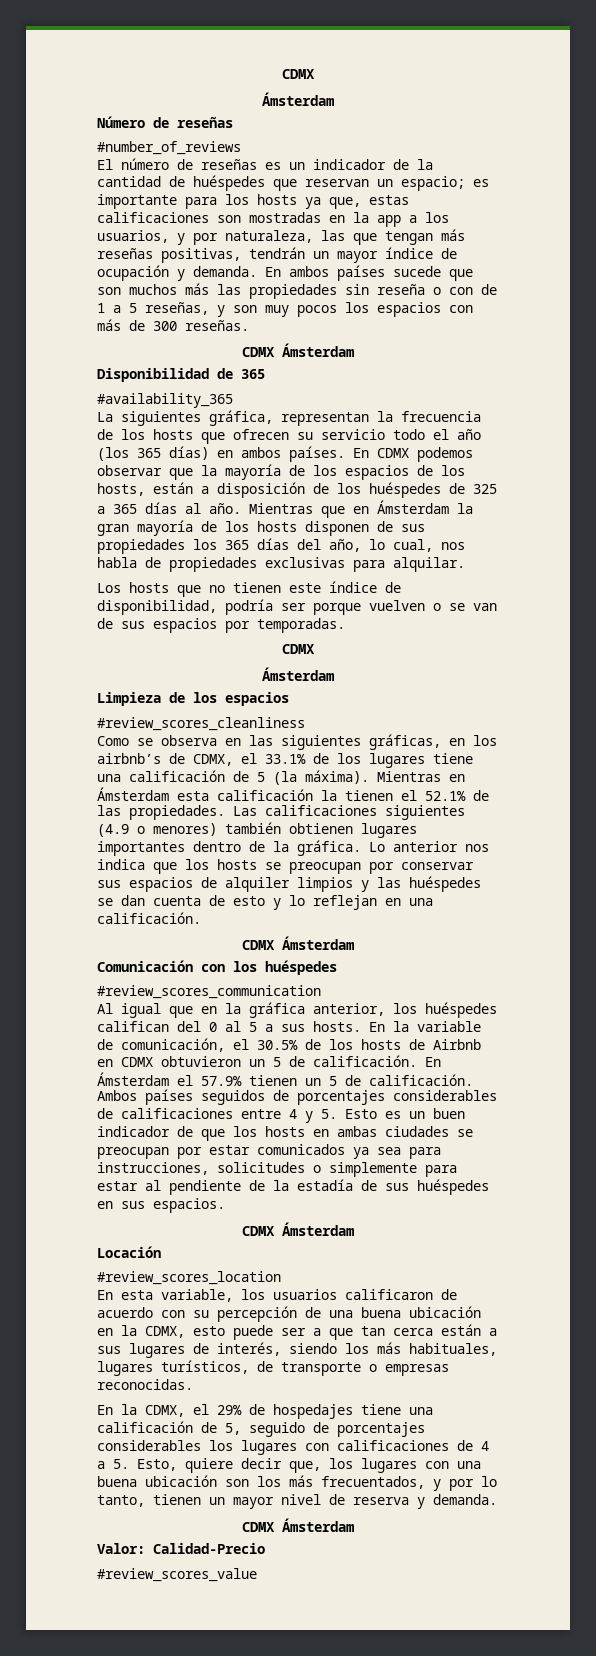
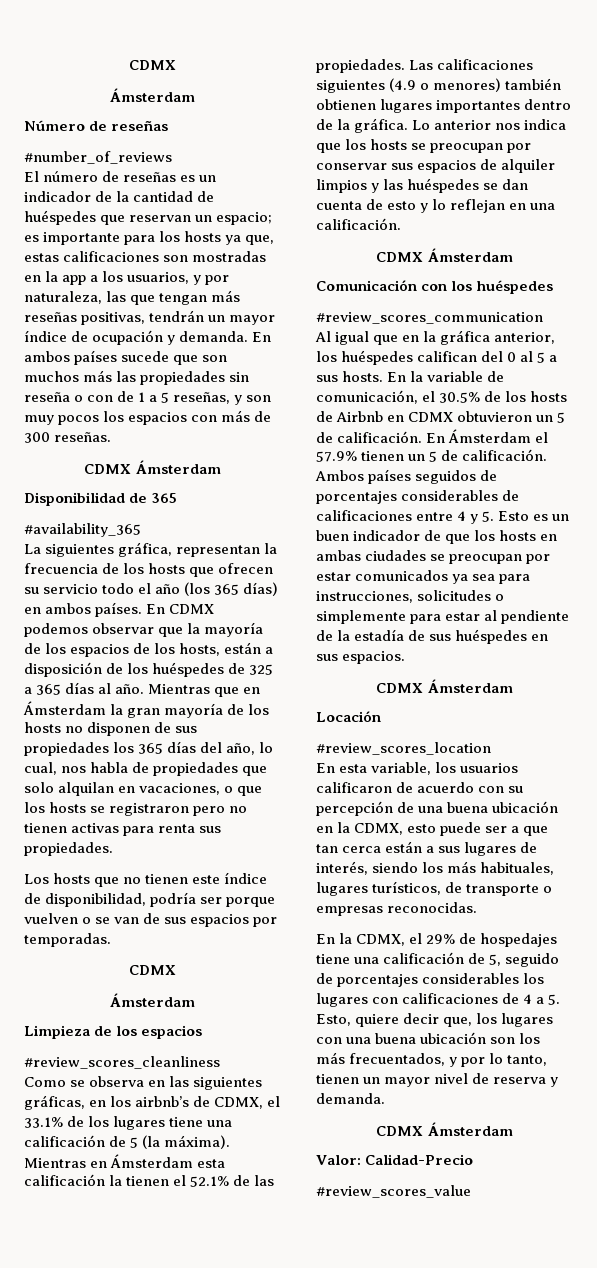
(297, 526) none -> [65,726,84,733] no
[265,557,465,572] exclusivas para alquilar. -> [242,766,268,776] [24,782,263,796] [24,802,248,816] [24,823,222,836] [24,842,113,856] que solo alquilan en vacaciones, o que los hosts se registraron pero no tienen activas para renta sus propiedades.

